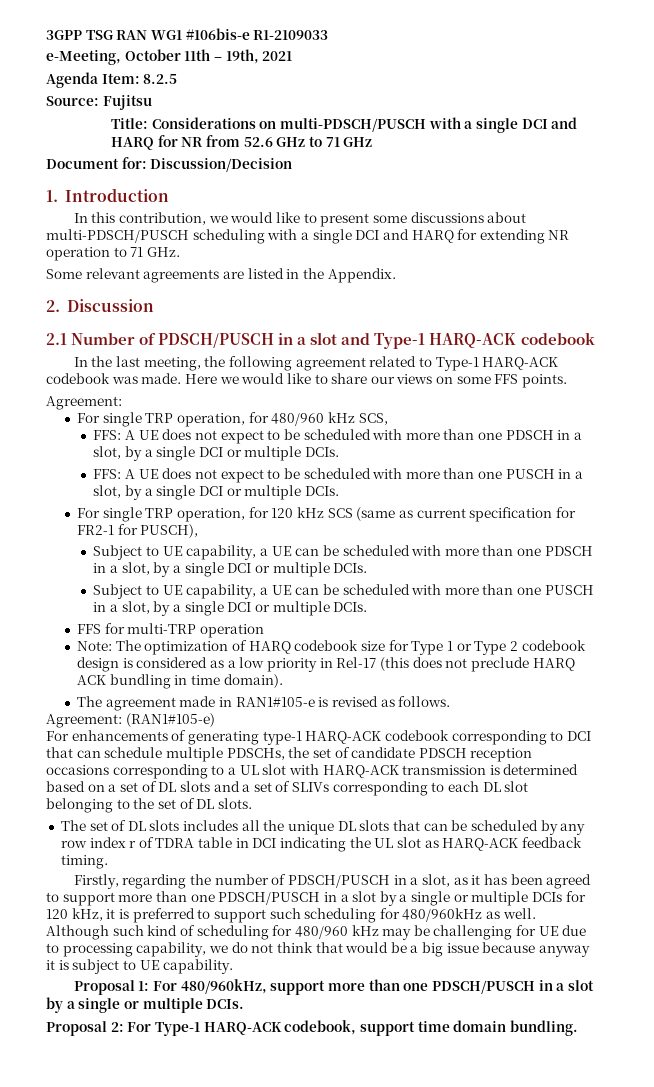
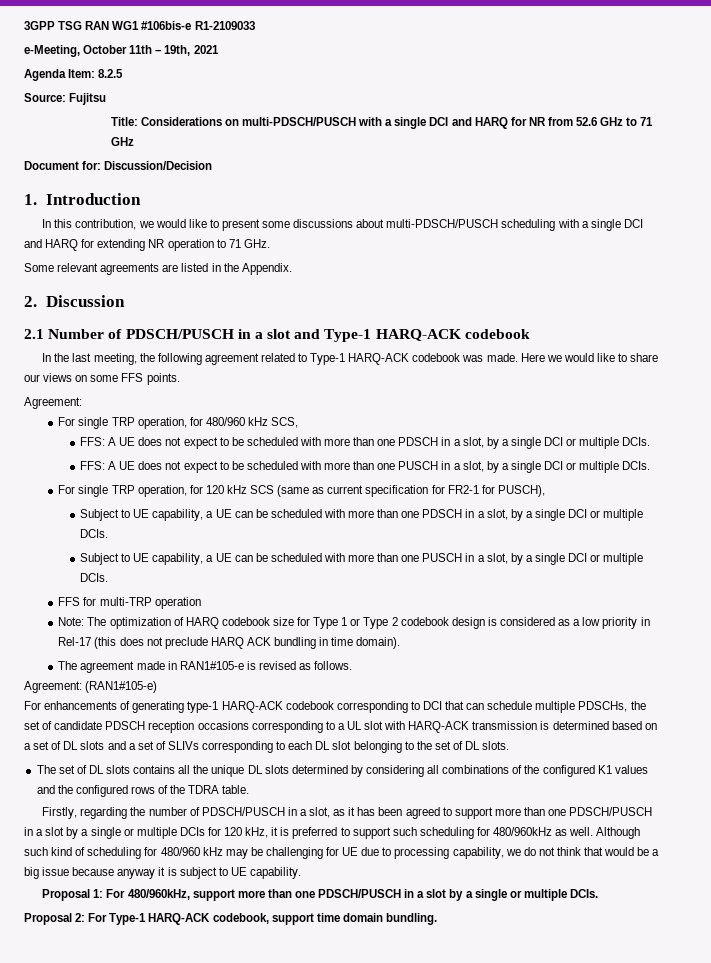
[183,820,239,831] includes -> [133,765,176,774] contains
[392,820,586,835] [60,837,582,852] [60,855,108,869] that can be scheduled by any row index r of TDRA table in DCI indicating the UL slot as HARQ-ACK feedback timing. -> [291,765,648,777] [36,785,250,797] determined by considering all combinations of the configured K1 values and the configured rows of the TDRA table.

